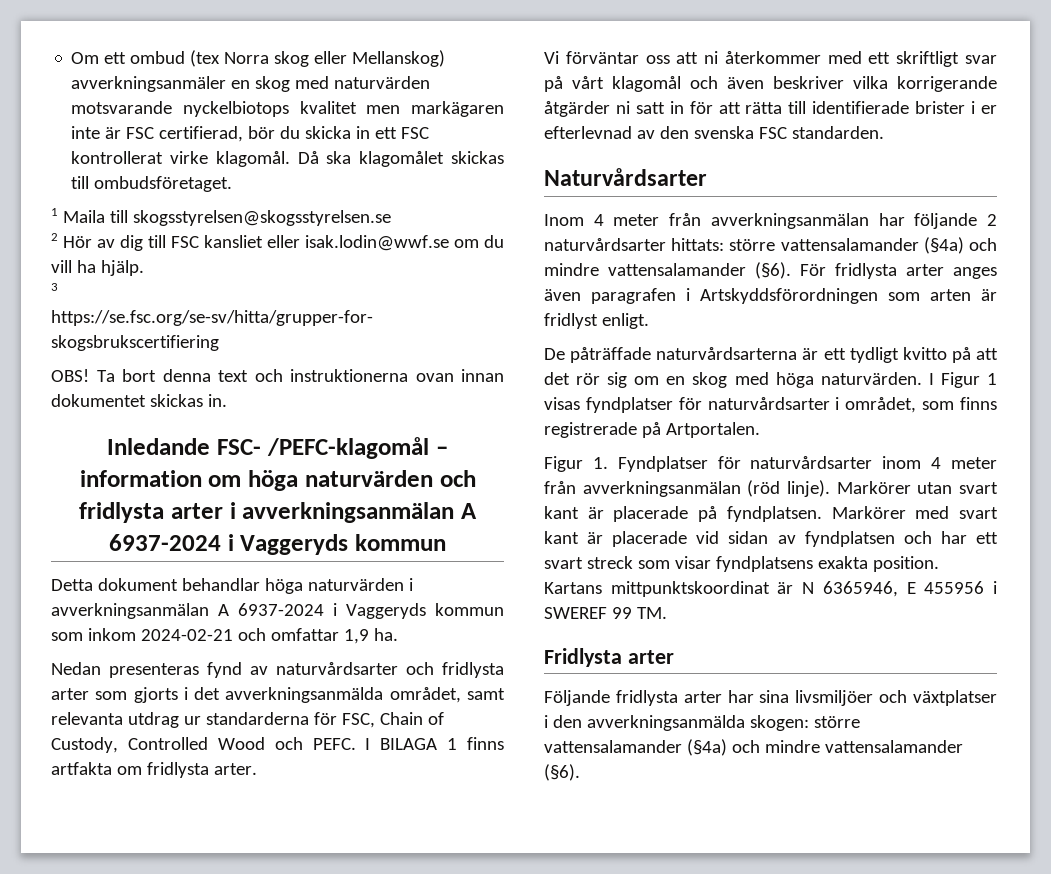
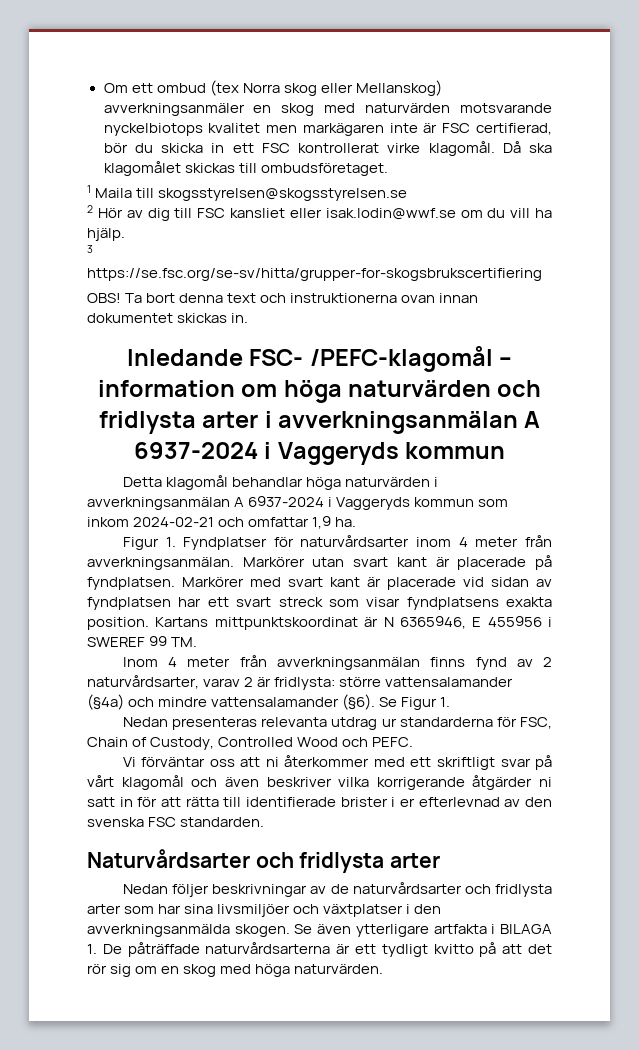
[97,578,178,591] dokument -> [166,475,229,490] klagomål
[51,662,504,678] [51,687,505,703] Nedan presenteras fynd av naturvårdsarter och fridlysta arter som gjorts i det avverkningsanmälda området, samt -> [122,535,553,550] [87,555,552,570] [87,577,552,590] [87,597,552,610] [87,616,552,630] [87,636,198,647] [122,655,553,670] [87,675,514,690] [87,694,451,710] [122,717,258,730] Figur 1. Fyndplatser för naturvårdsarter inom 4 meter från avverkningsanmälan. Markörer utan svart kant är placerade på fyndplatsen. Markörer med svart kant är placerade vid sidan av fyndplatsen har ett svart streck som visar fyndplatsens exakta position. Kartans mittpunktskoordinat är N 6365946, E 455956 i SWEREF 99 TM. // Inom 4 meter från avverkningsanmälan finns fynd av 2 naturvårdsarter, varav 2 är fridlysta: större vattensalamander (§4a) och mindre vattensalamander (§6). Se Figur 1. // Nedan presenteras
[365,737,504,750] [51,762,257,778] I BILAGA 1 finns artfakta om fridlysta arter. -> (414, 742) none
[544,213,997,229] [544,237,997,254] [544,262,997,279] [544,288,997,304] [544,313,649,329] // Inom 4 meter från avverkningsanmälan har följande 2 naturvårdsarter hittats: större vattensalamander (§4a) och mindre vattensalamander (§6). För fridlysta arter anges även paragrafen i Artskyddsförordningen som arten är fridlyst enligt. // -> [255,852,441,873] [122,882,552,897] [87,904,442,917] [87,924,552,937] [87,944,97,954] och fridlysta arter // Nedan följer beskrivningar av de naturvårdsarter och fridlysta arter som har sina livsmiljöer och växtplatser i den avverkningsanmälda skogen. Se även ytterligare artfakta i BILAGA 1.
[928,372,997,388] [544,397,997,413] [544,422,760,438] [544,456,997,472] [544,480,998,497] [544,506,998,522] [544,531,998,547] [544,556,939,572] [544,581,997,597] [544,607,667,619] [544,648,674,667] [544,690,997,706] [544,715,860,731] [544,739,963,756] [544,764,580,781] I Figur 1 visas fyndplatser för naturvårdsarter i området, som finns registrerade på Artportalen. // Figur 1. Fyndplatser för naturvårdsarter inom 4 meter från avverkningsanmälan (röd linje). Markörer utan svart kant är placerade på fyndplatsen. Markörer med svart kant är placerade vid sidan av fyndplatsen och har ett svart streck som visar fyndplatsens exakta position. Kartans mittpunktskoordinat är N 6365946, E 455956 i SWEREF 99 TM. // Fridlysta arter // Följande fridlysta arter har sina livsmiljöer och växtplatser i den avverkningsanmälda skogen: större vattensalamander (§4a) och mindre vattensalamander (§6). -> (384, 969) none

